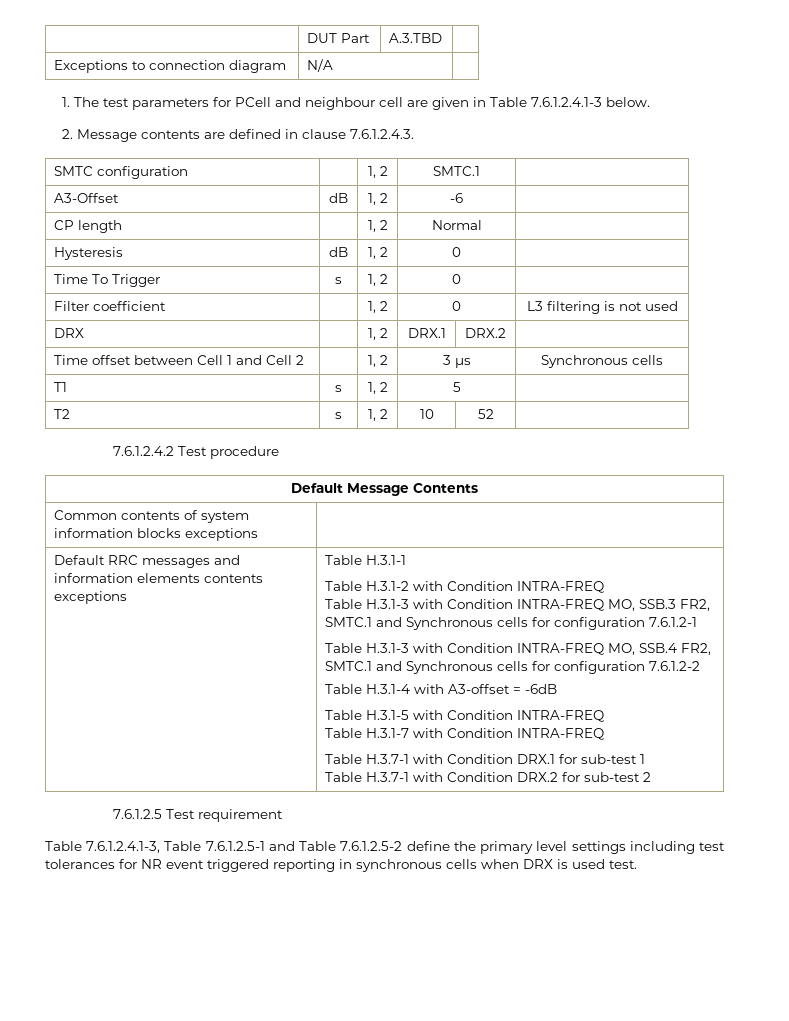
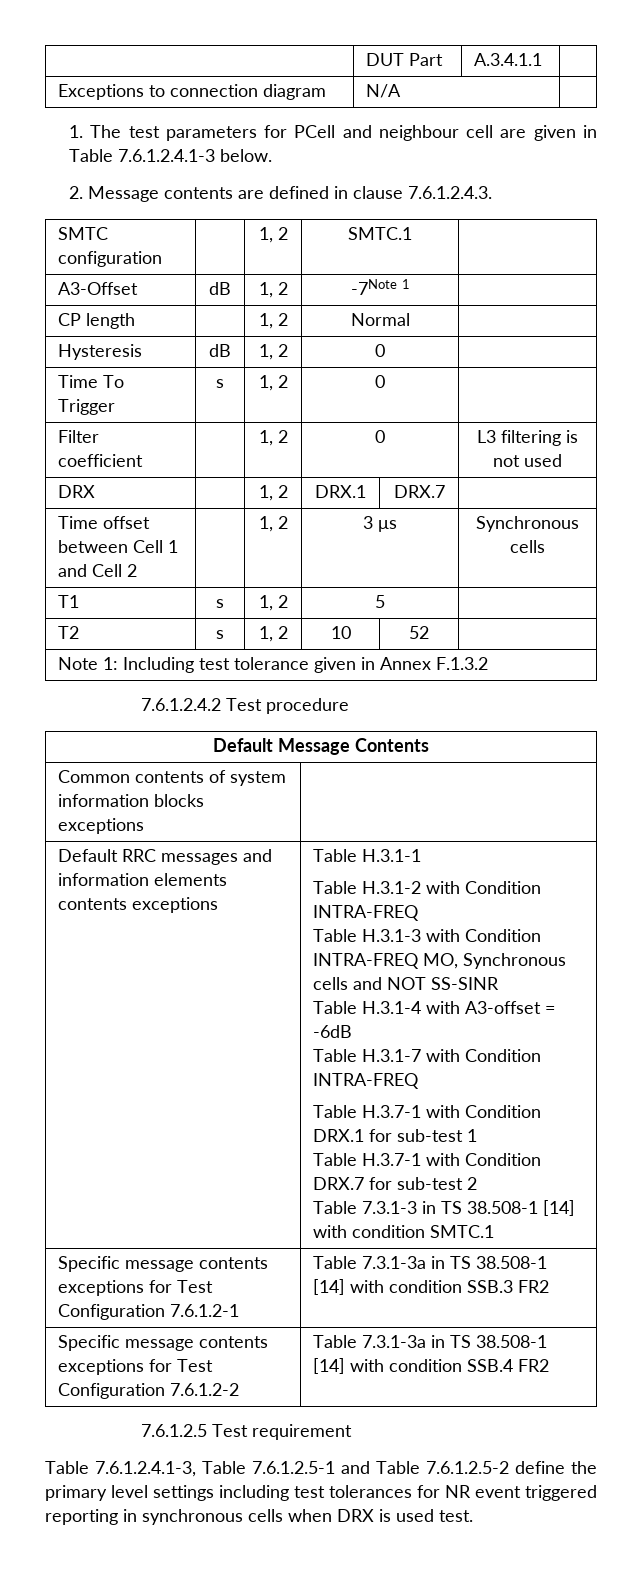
[389,33,443,43] A.3.TBD -> [474,53,543,66] A.3.4.1.1
[450,193,463,203] -6 -> [350,279,410,295] -7Note 1
[465,328,506,338] DRX.2 -> [393,485,445,498] DRX.7
(494, 414) none -> [58,657,489,673] // Note 1: Including test tolerance given in Annex F.1.3.2
[639,599,711,611] [325,617,698,630] [325,643,712,655] [325,661,701,674] SSB.3 FR2, SMTC.1 and Synchronous cells for configuration 7.6.1.2-1 // Table H.3.1-3 with Condition INTRA-FREQ MO, SSB.4 FR2, SMTC.1 and Synchronous cells for configuration 7.6.1.2-2 -> [463,953,567,969] [313,977,500,990] Synchronous cells and NOT SS-SINR
[325,710,606,722] // Table H.3.1-5 with Condition INTRA-FREQ -> (353, 1031) none
[517,772,559,782] DRX.2 -> [313,1177,365,1190] DRX.7
(652, 777) none -> [313,1200,576,1216] [313,1225,495,1238] [58,1256,269,1272] [58,1280,214,1296] [58,1304,240,1320] [313,1256,548,1269] [313,1279,550,1295] [58,1335,269,1351] [58,1359,214,1375] [58,1383,240,1399] [313,1335,548,1348] [313,1358,550,1374] // Table 7.3.1-3 in TS 38.508-1 [14] with condition SMTC.1 // Specific message contents exceptions for Test Configuration 7.6.1.2-1 | Table 7.3.1-3a in TS 38.508-1 [14] with condition SSB.3 FR2 // Specific message contents exceptions for Test Configuration 7.6.1.2-2 | Table 7.3.1-3a in TS 38.508-1 [14] with condition SSB.4 FR2

